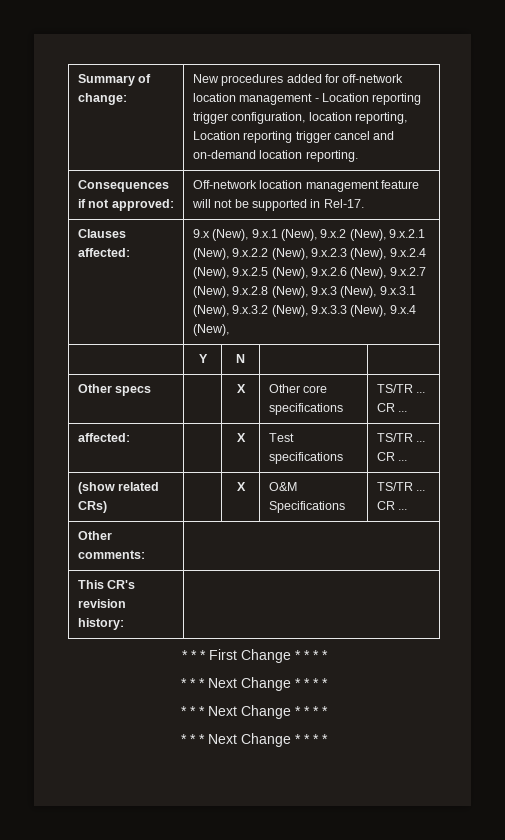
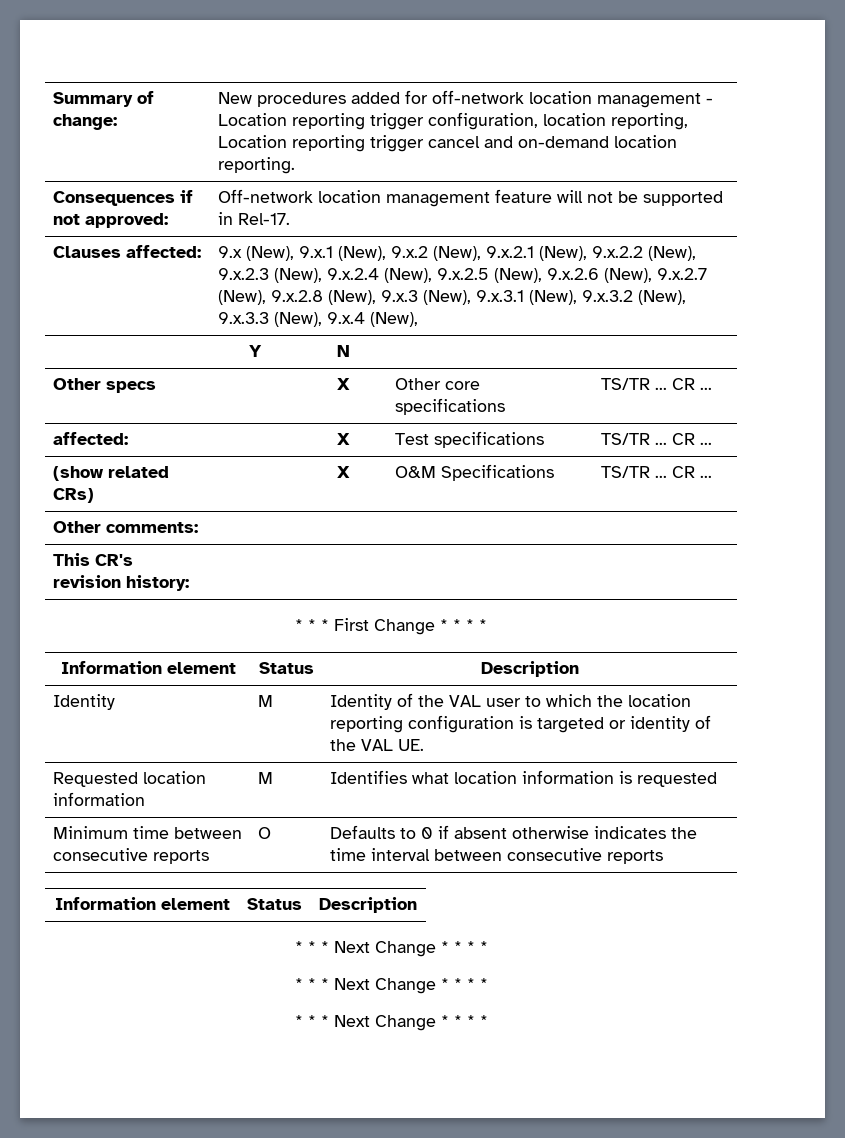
(328, 655) none -> [60,661,236,674] [259,662,314,674] [480,661,579,677] [53,694,116,710] [258,695,274,707] [330,693,692,710] [330,715,712,733] [330,739,425,751] [53,771,207,787] [53,792,146,806] [258,772,274,784] [330,770,718,787] [53,826,243,839] [53,848,210,864] [258,827,272,839] [330,825,698,839] [330,848,664,864] [54,897,230,910] [247,898,302,910] [319,897,417,913] // Information element | Status | Description // Identity | M | Identity of the VAL user to which the location reporting configuration is targeted or identity of the VAL UE. // Requested location information | M | Identifies what location information is requested // Minimum time between consecutive reports | O | Defaults to 0 if absent otherwise indicates the time interval between consecutive reports // Information element | Status | Description

